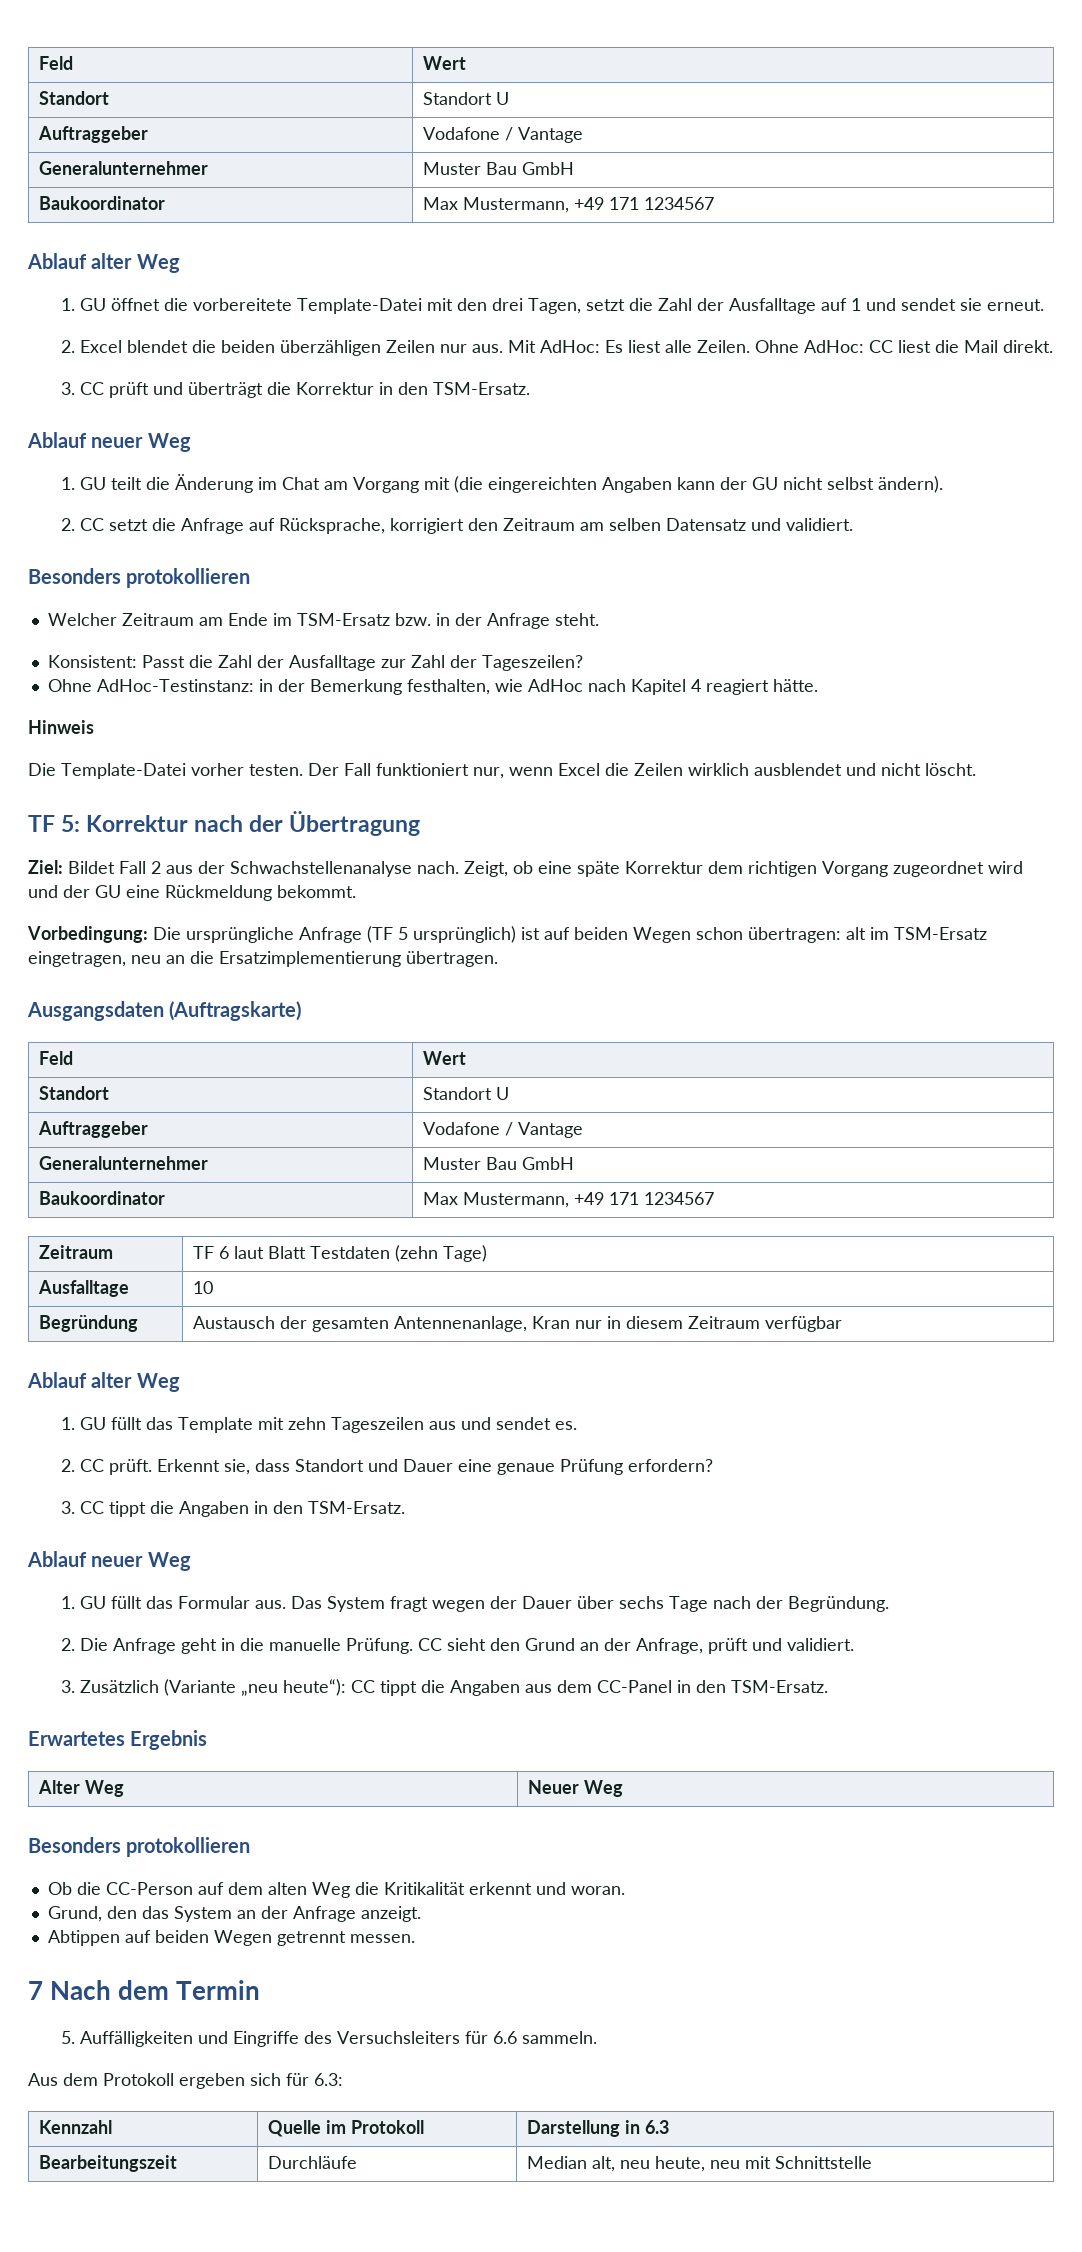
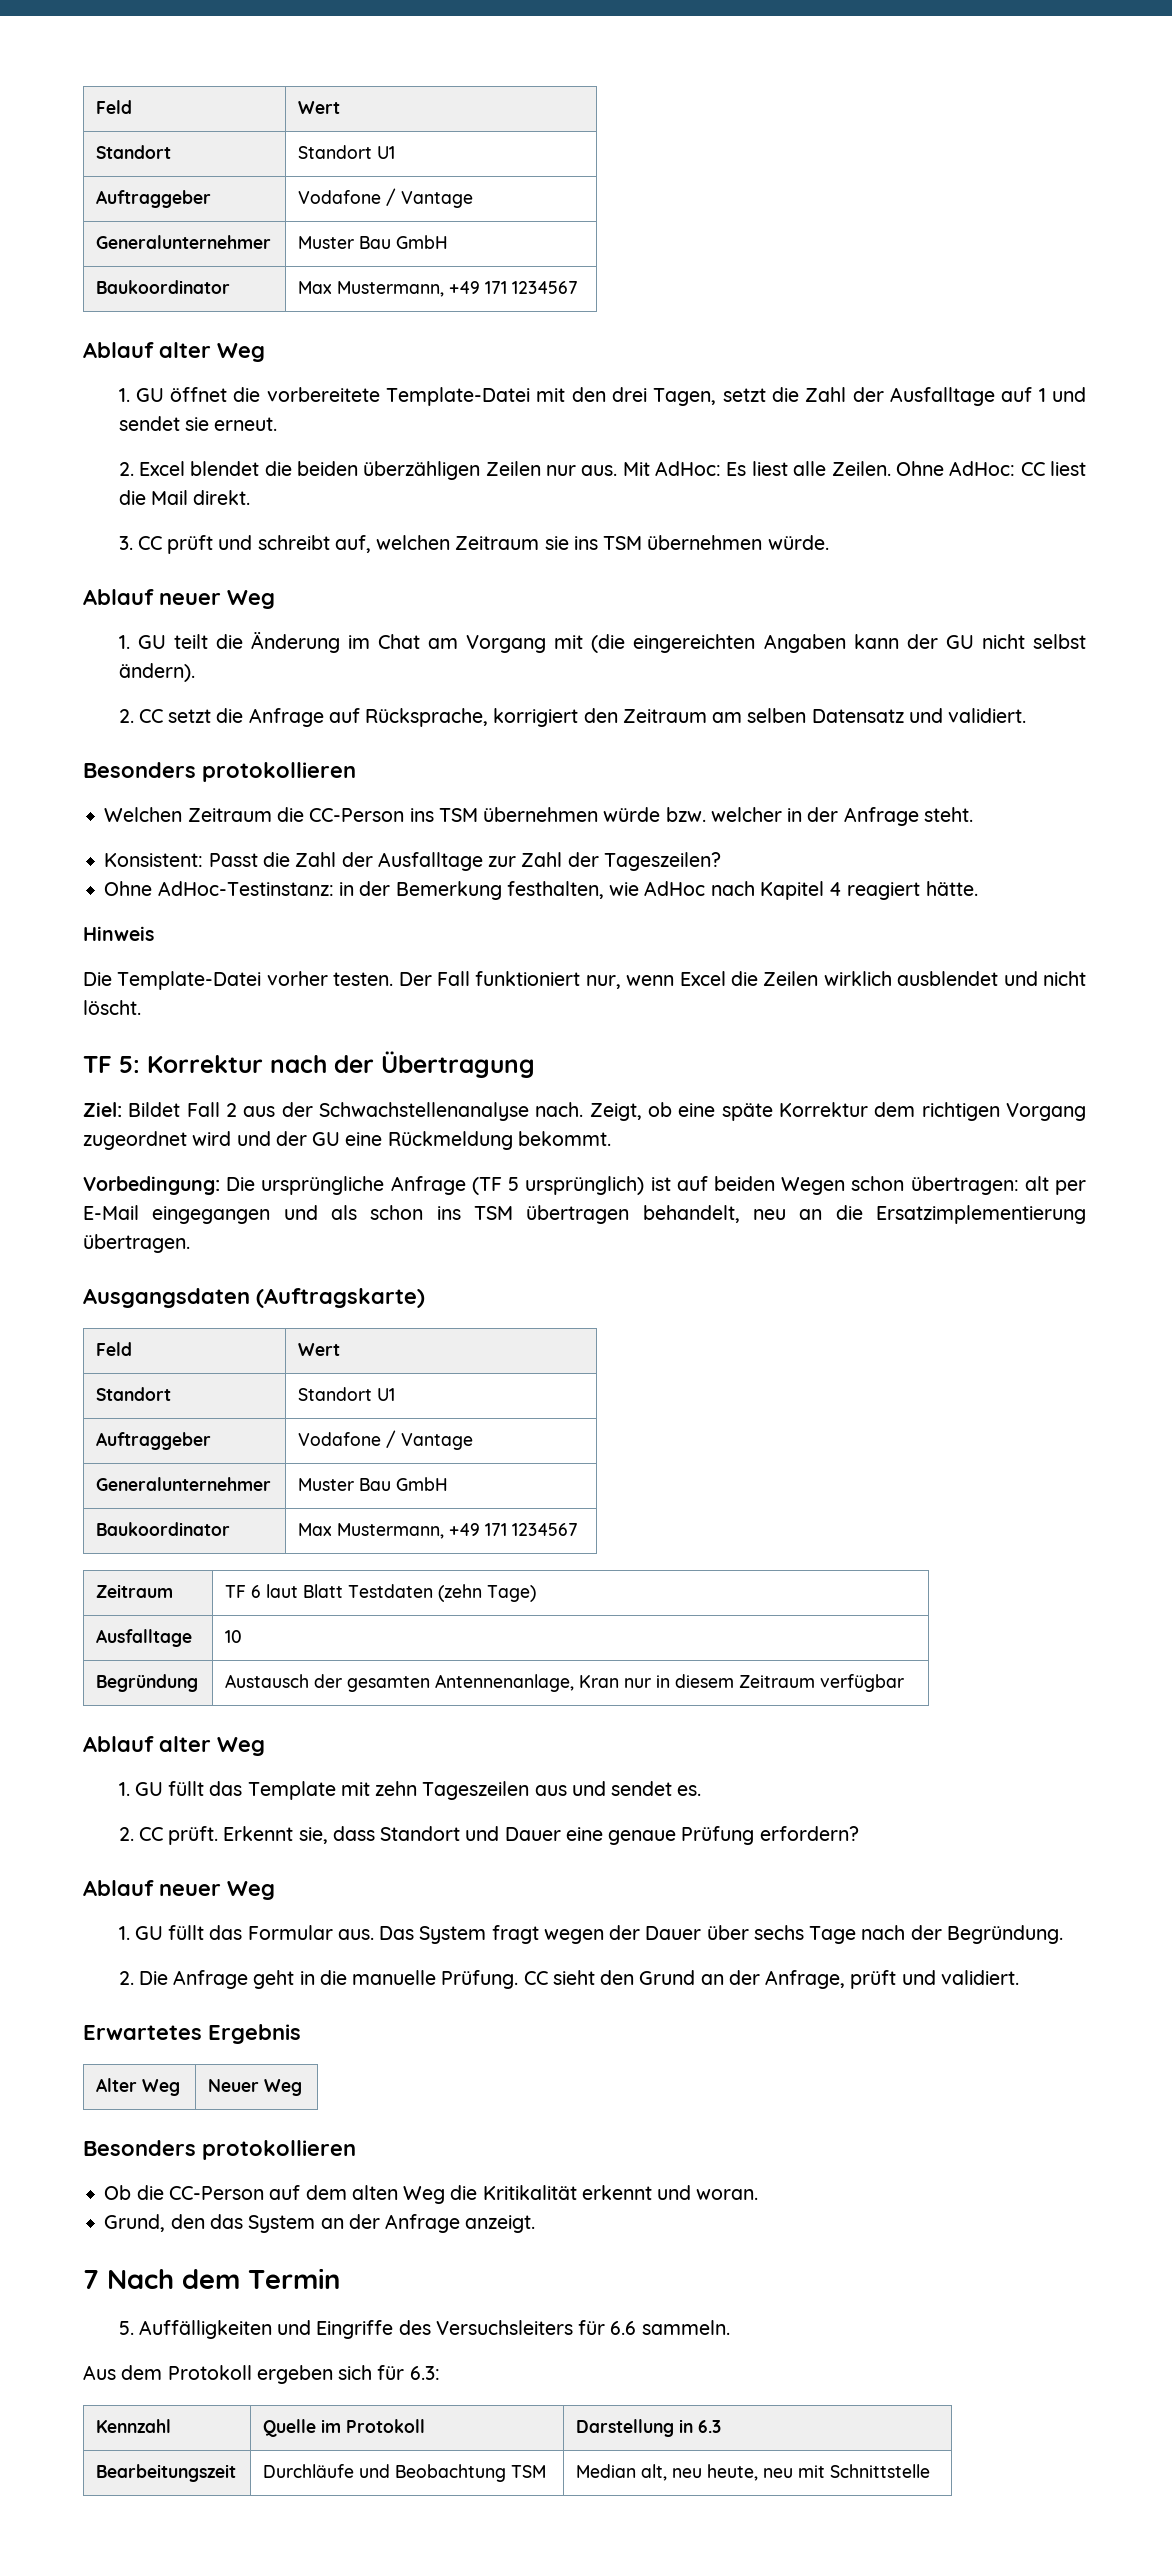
[38,56,73,70] [422,56,466,70] [38,91,109,105] [422,92,509,105] Feld | Wert // Standort | Standort U -> [96,100,133,114] [298,101,341,114] [96,145,172,159] [298,145,396,159] Feld | Wert // Standort | Standort U1
[188,382,531,398] überträgt die Korrektur in den TSM-Ersatz. -> [257,535,829,553] schreibt auf, welchen Zeitraum sie ins TSM übernehmen würde.
[47,613,431,626] Welcher Zeitraum am Ende im TSM-Ersatz bzw. -> [104,807,782,822] Welchen Zeitraum die CC-Person ins TSM übernehmen würde bzw. welcher
[870,927,987,940] [28,951,126,967] im TSM-Ersatz eingetragen, -> [1054,1180,1086,1195] [83,1205,740,1224] per E-Mail eingegangen und als schon ins TSM übertragen behandelt,
[495,1087,509,1100] U -> [377,1388,396,1401] U1
[61,1501,406,1517] // 3. CC tippt die Angaben in den TSM-Ersatz. -> (859, 1833) none
[61,1679,829,1696] // 3. Zusätzlich (Variante „neu heute“): CC tippt die Angaben aus dem CC-Panel in den TSM-Ersatz. -> (1020, 1977) none
[47,1930,415,1946] // Abtippen auf beiden Wegen getrennt messen. -> (536, 2224) none
(357, 2162) none -> [359,2464,547,2482] und Beobachtung TSM

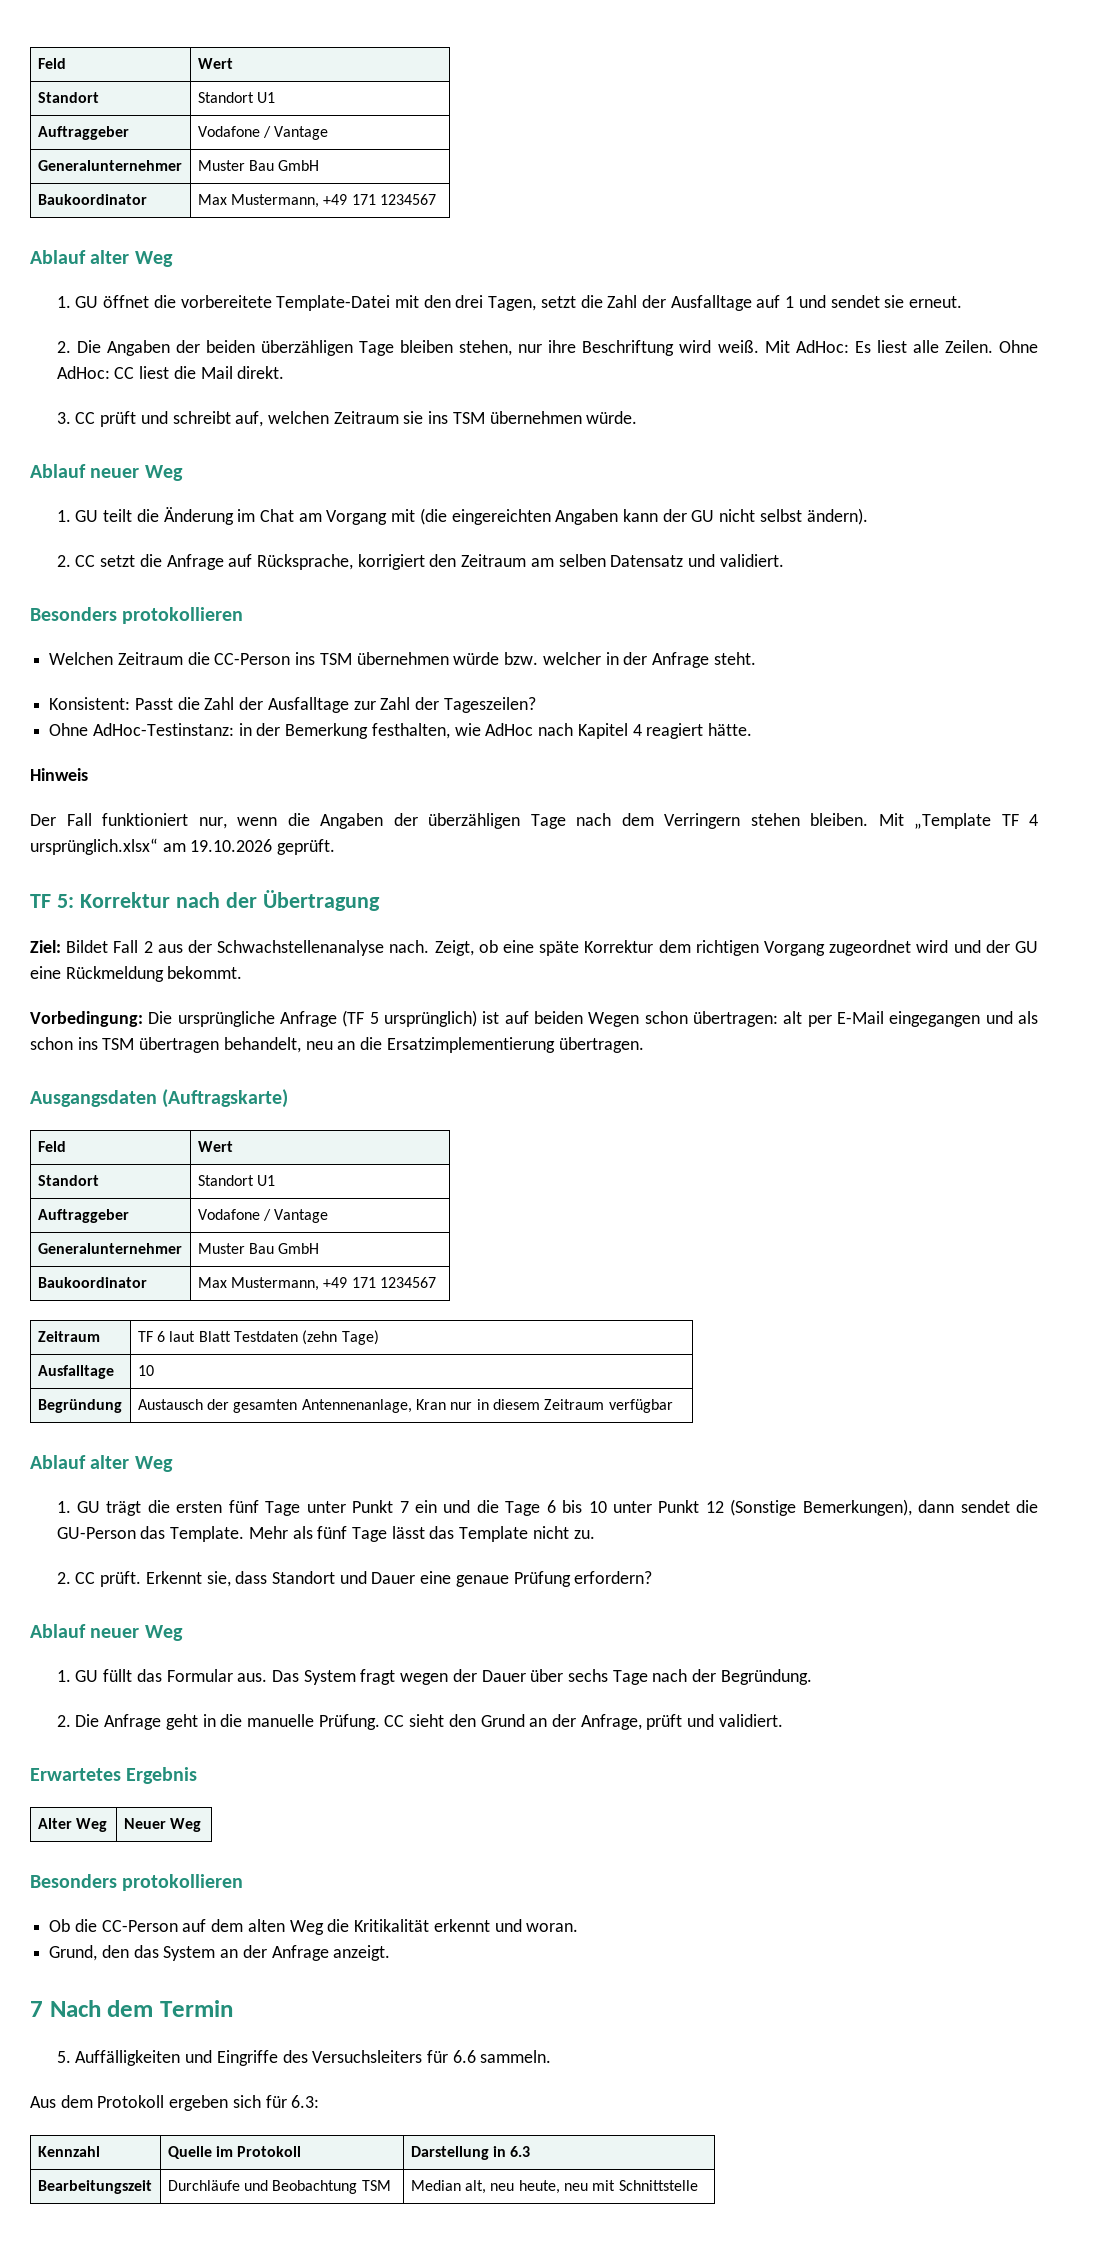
[138,461,618,480] Excel blendet die beiden überzähligen Zeilen nur aus. -> [76,340,759,356] Die Angaben der beiden überzähligen Tage bleiben stehen, nur ihre Beschriftung wird weiß.
[83,971,394,990] Die Template-Datei vorher testen. -> (88, 774) none
[679,971,1086,986] [83,1000,141,1015] Excel die Zeilen wirklich ausblendet und nicht löscht. -> [287,813,1038,829] [30,838,336,855] die Angaben der überzähligen Tage nach dem Verringern stehen bleiben. Mit „Template TF 4 ursprünglich.xlsx“ am 19.10.2026 geprüft.
[168,1781,702,1800] füllt das Template mit zehn Tageszeilen aus und sendet es. -> [106,1499,1039,1516] [56,1526,595,1542] trägt die ersten fünf Tage unter Punkt 7 ein und die Tage 6 bis 10 unter Punkt 12 (Sonstige Bemerkungen), dann sendet die GU-Person das Template. Mehr als fünf Tage lässt das Template nicht zu.

